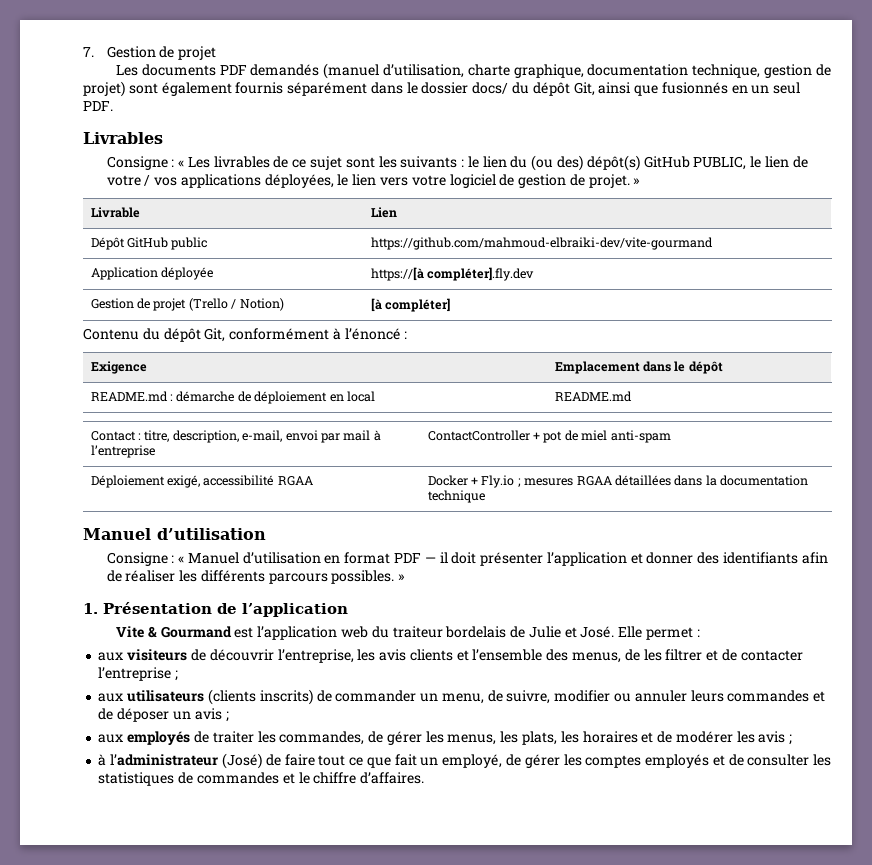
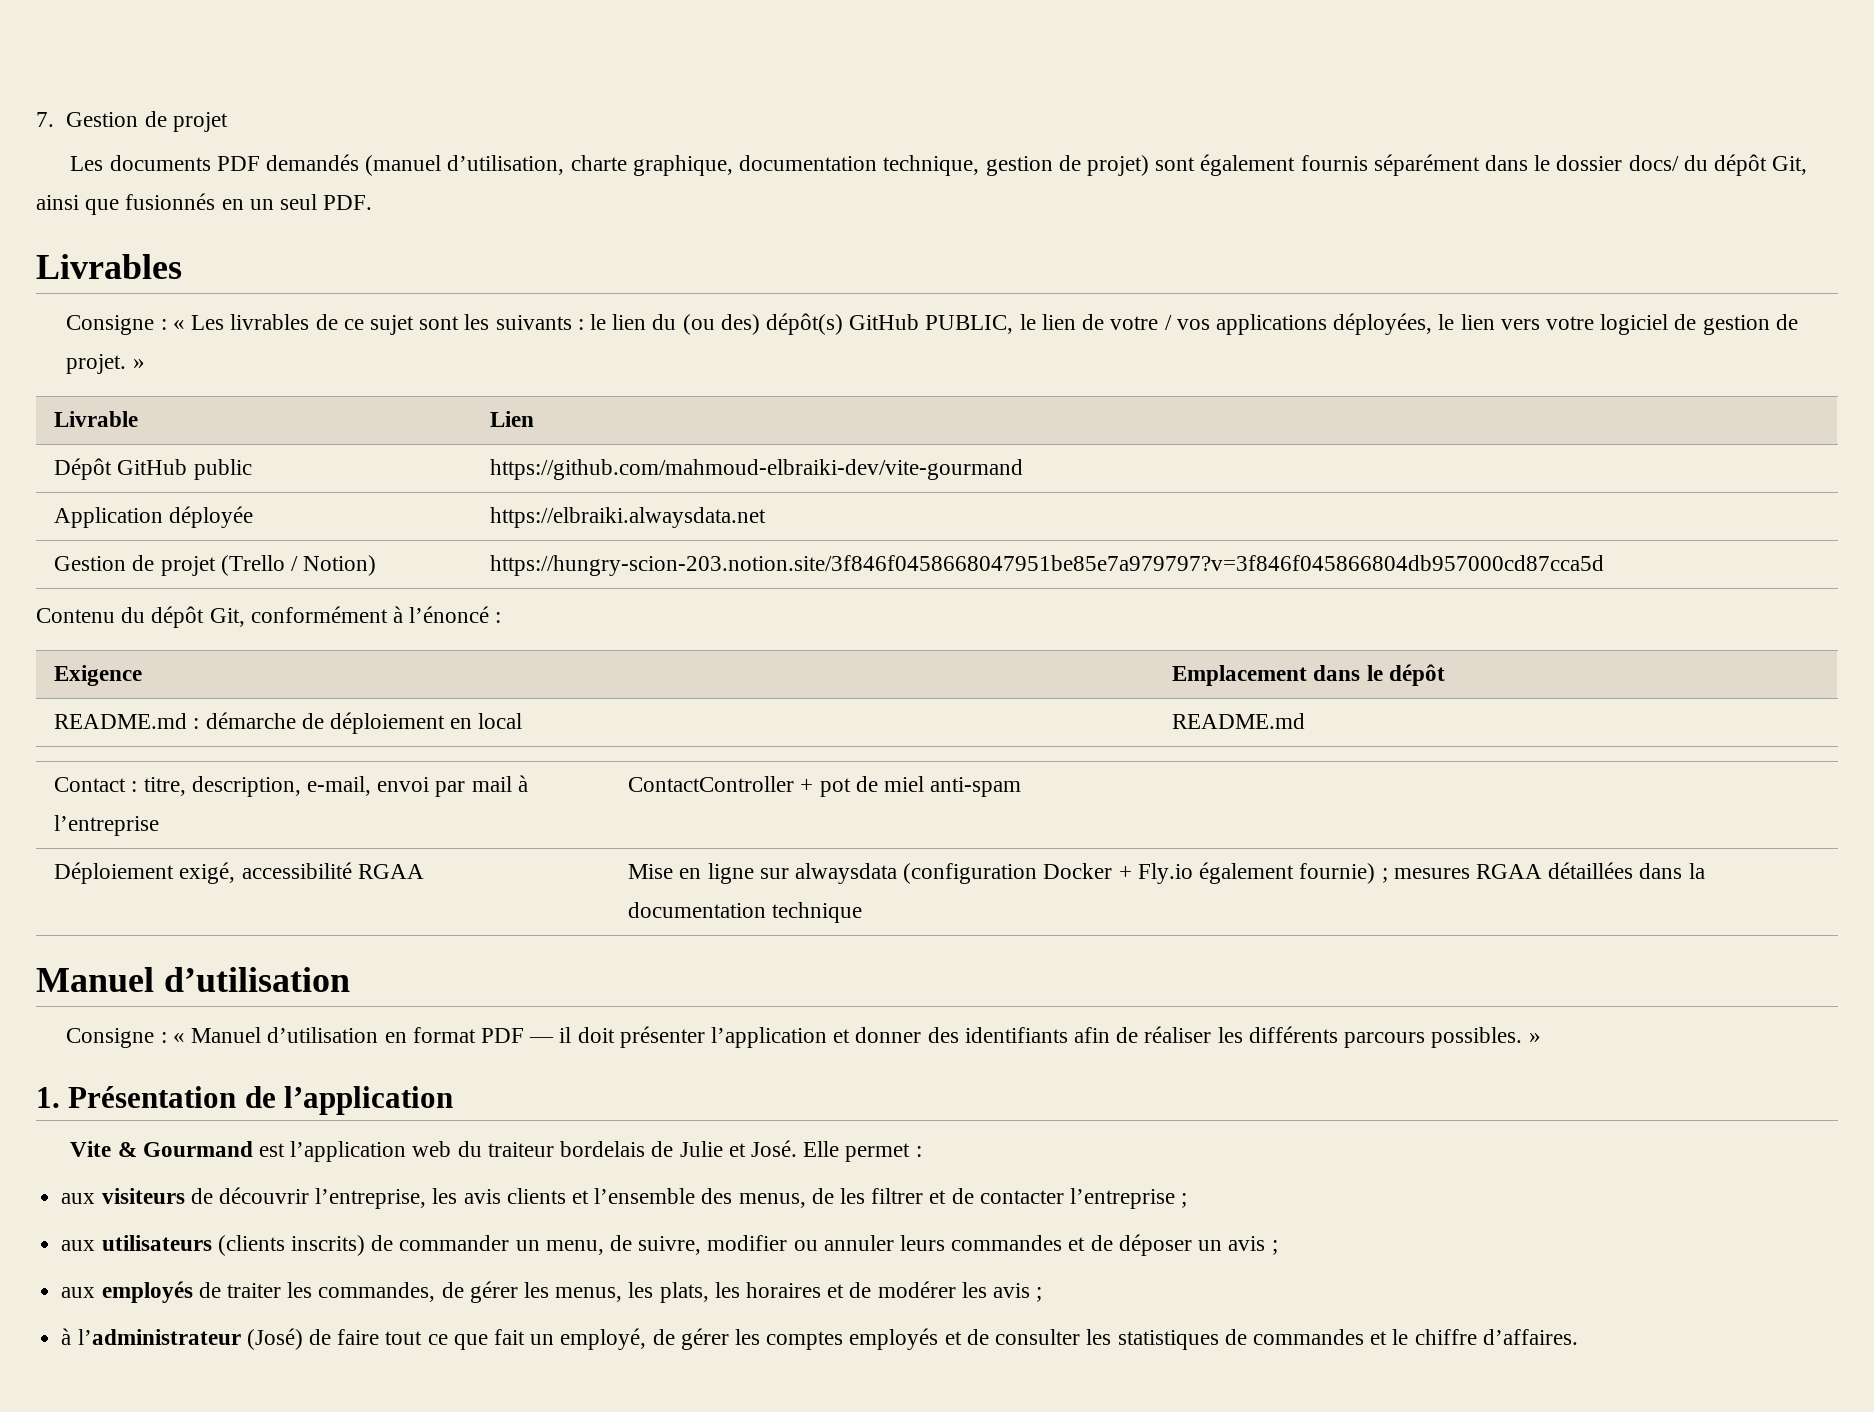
[370,267,535,281] https://[à compléter].fly.dev -> [490,507,767,528] https://elbraiki.alwaysdata.net
[370,298,451,312] [à compléter] -> [490,555,1605,576] https://hungry-scion-203.notion.site/3f846f0458668047951be85e7a979797?v=3f846f045866804db957000cd87cca5d
(313, 481) none -> [628,863,1038,884] Mise en ligne sur alwaysdata (configuration
(515, 481) none -> [1199,862,1376,884] également fournie)

